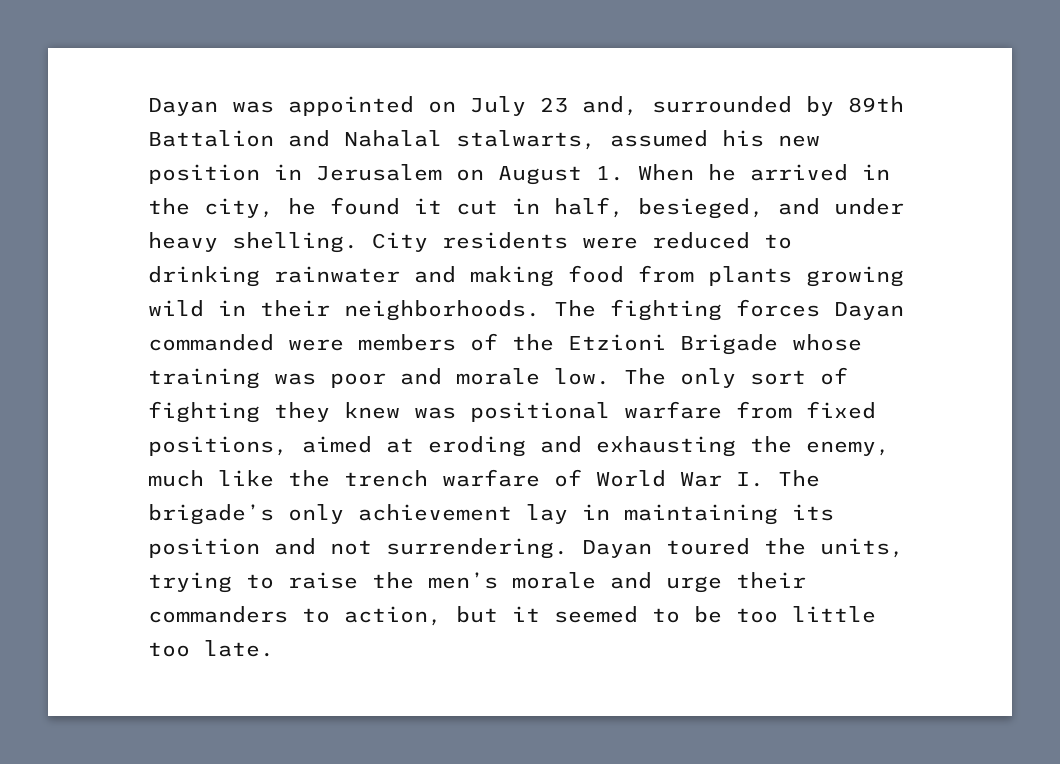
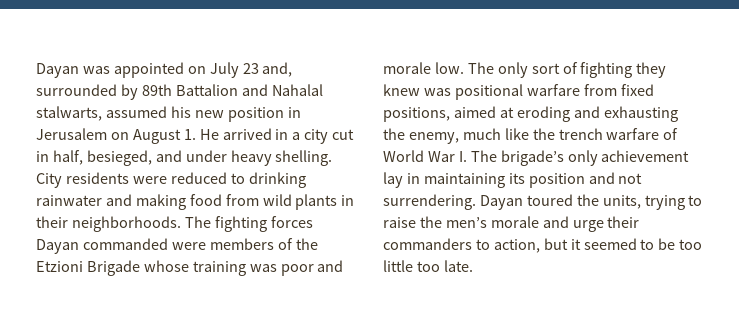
[638,164,890,181] [148,197,442,218] When he arrived in the city, he found it -> [199,128,329,144] He arrived in a city
[708,266,904,287] [148,300,204,317] plants growing wild -> [262,194,338,210] wild plants

